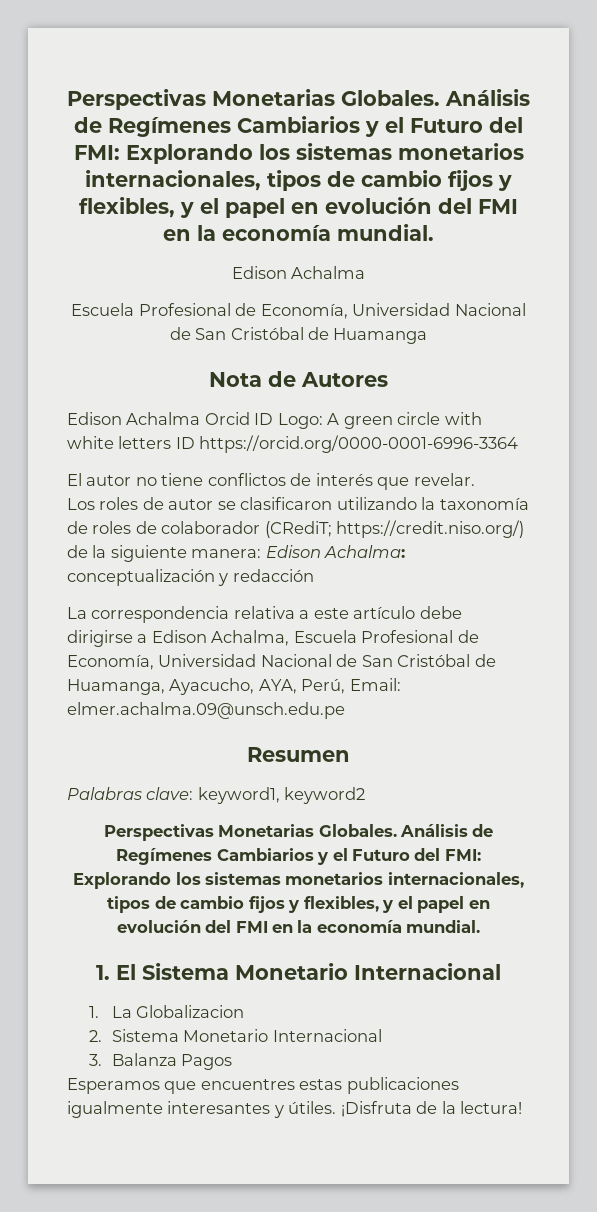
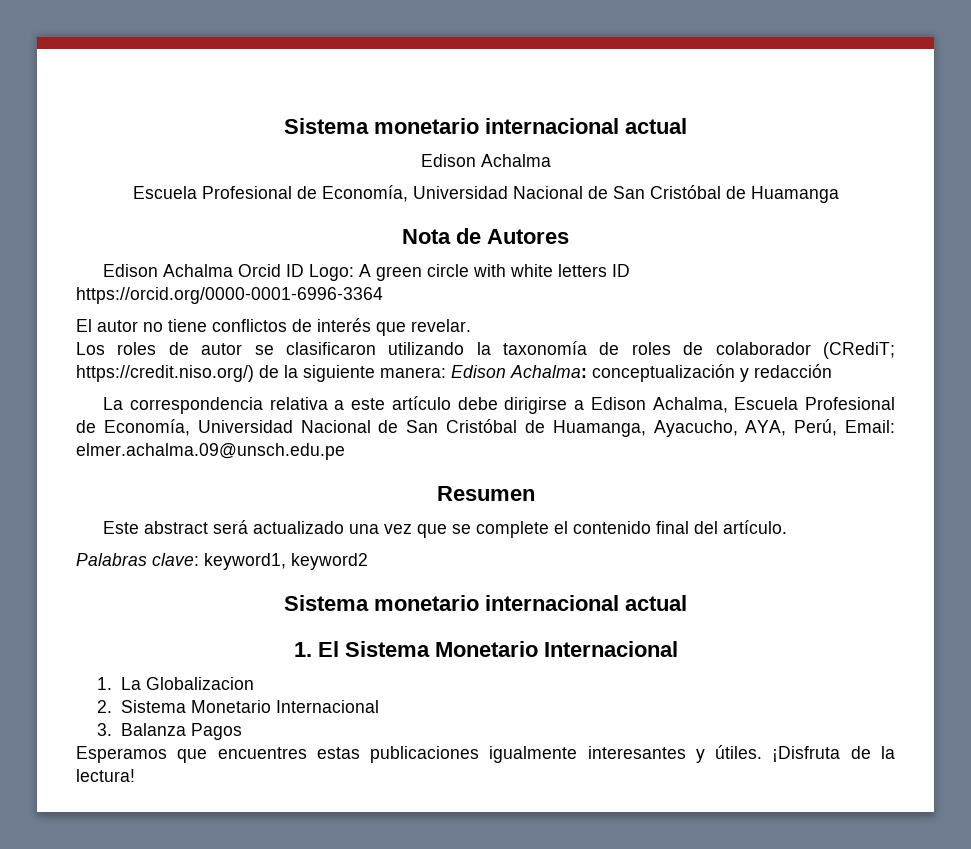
[67,89,530,110] [74,116,523,137] [73,143,524,164] [85,170,512,191] [79,197,518,218] [163,224,434,241] Perspectivas Monetarias Globales. Análisis de Regímenes Cambiarios y el Futuro del FMI: Explorando los sistemas monetarios internacionales, tipos de cambio fijos y flexibles, y el papel en evolución del FMI en la economía mundial. -> [284,118,687,134] Sistema monetario internacional actual
[67,787,366,804] [103,824,494,841] [116,848,481,865] [73,872,524,889] [107,896,490,913] [116,920,481,933] Palabras clave: keyword1, keyword2 // Perspectivas Monetarias Globales. Análisis de Regímenes Cambiarios y el Futuro del FMI: Explorando los sistemas monetarios internacionales, tipos de cambio fijos y flexibles, y el papel en evolución del FMI en la economía mundial. -> [103,520,788,538] [76,553,368,570] [284,595,687,611] Este abstract será actualizado una vez que se complete el contenido final del artículo. // Palabras clave: keyword1, keyword2 // Sistema monetario internacional actual

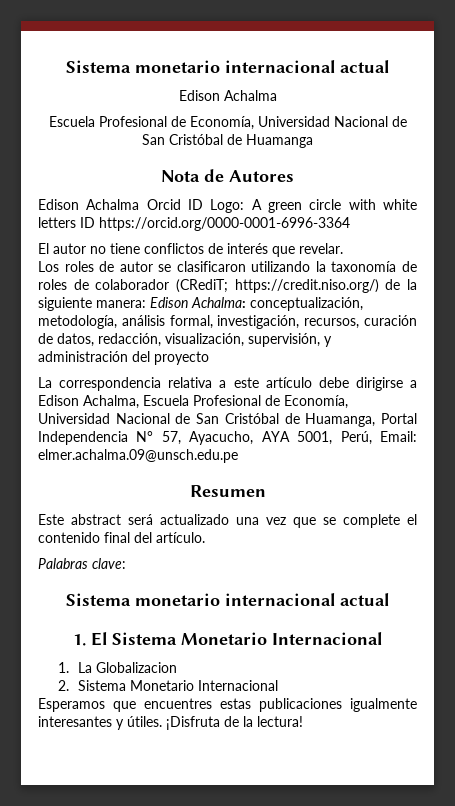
[592,364,832,382] conceptualización y redacción -> [250,297,363,311] [38,315,417,329] [38,333,332,347] [38,351,209,365] conceptualización, metodología, análisis formal, investigación, recursos, curación de datos, redacción, visualización, supervisión, y administración del proyecto
[653,420,787,437] Ayacucho, AYA, -> [381,413,418,424] [38,431,333,445] Portal Independencia N° 57, Ayacucho, AYA 5001,
[204,553,368,570] keyword1, keyword2 -> (126, 563) none
[96,723,242,740] // 3. Balanza Pagos -> (279, 685) none

